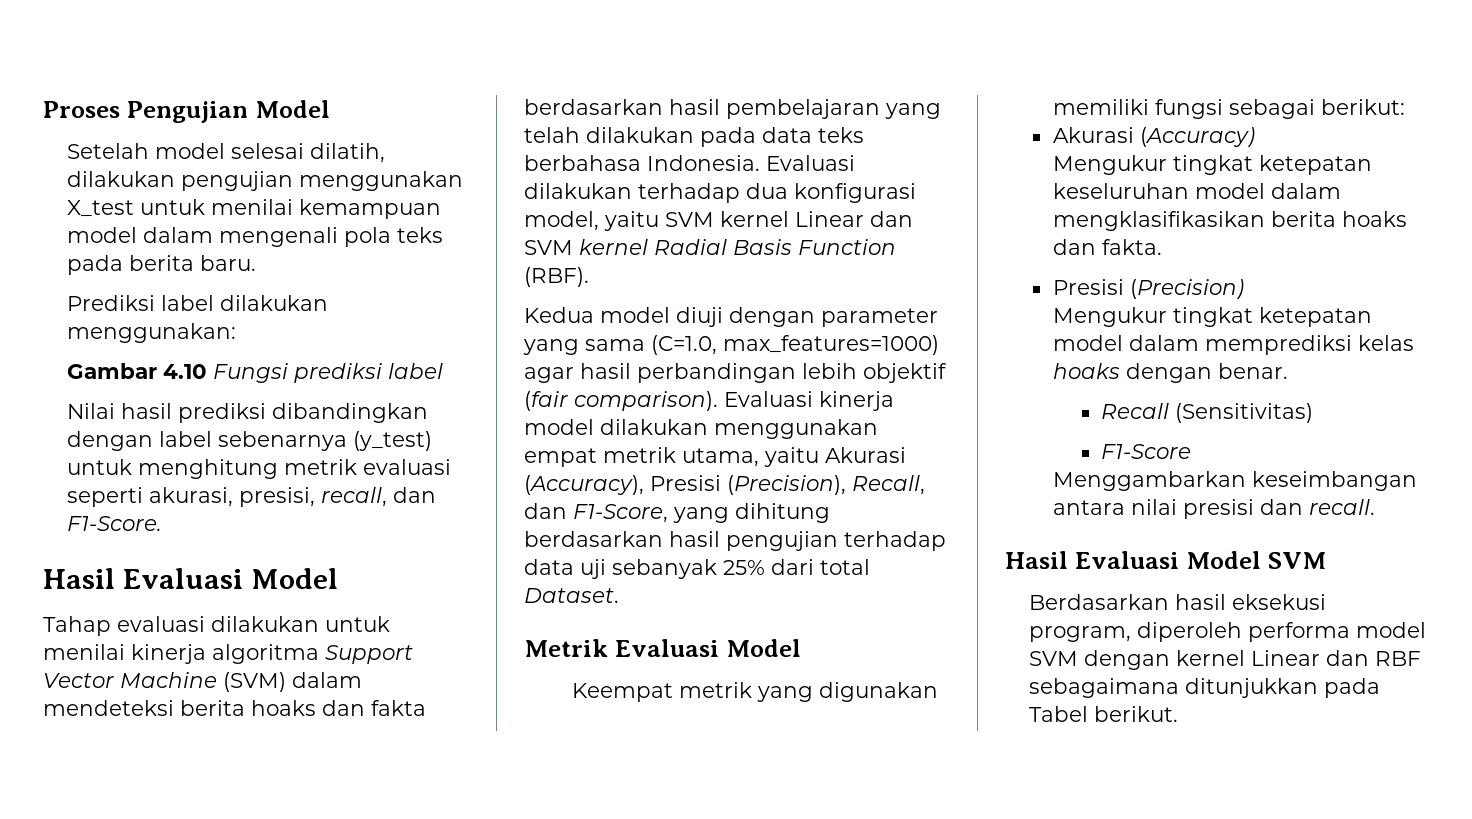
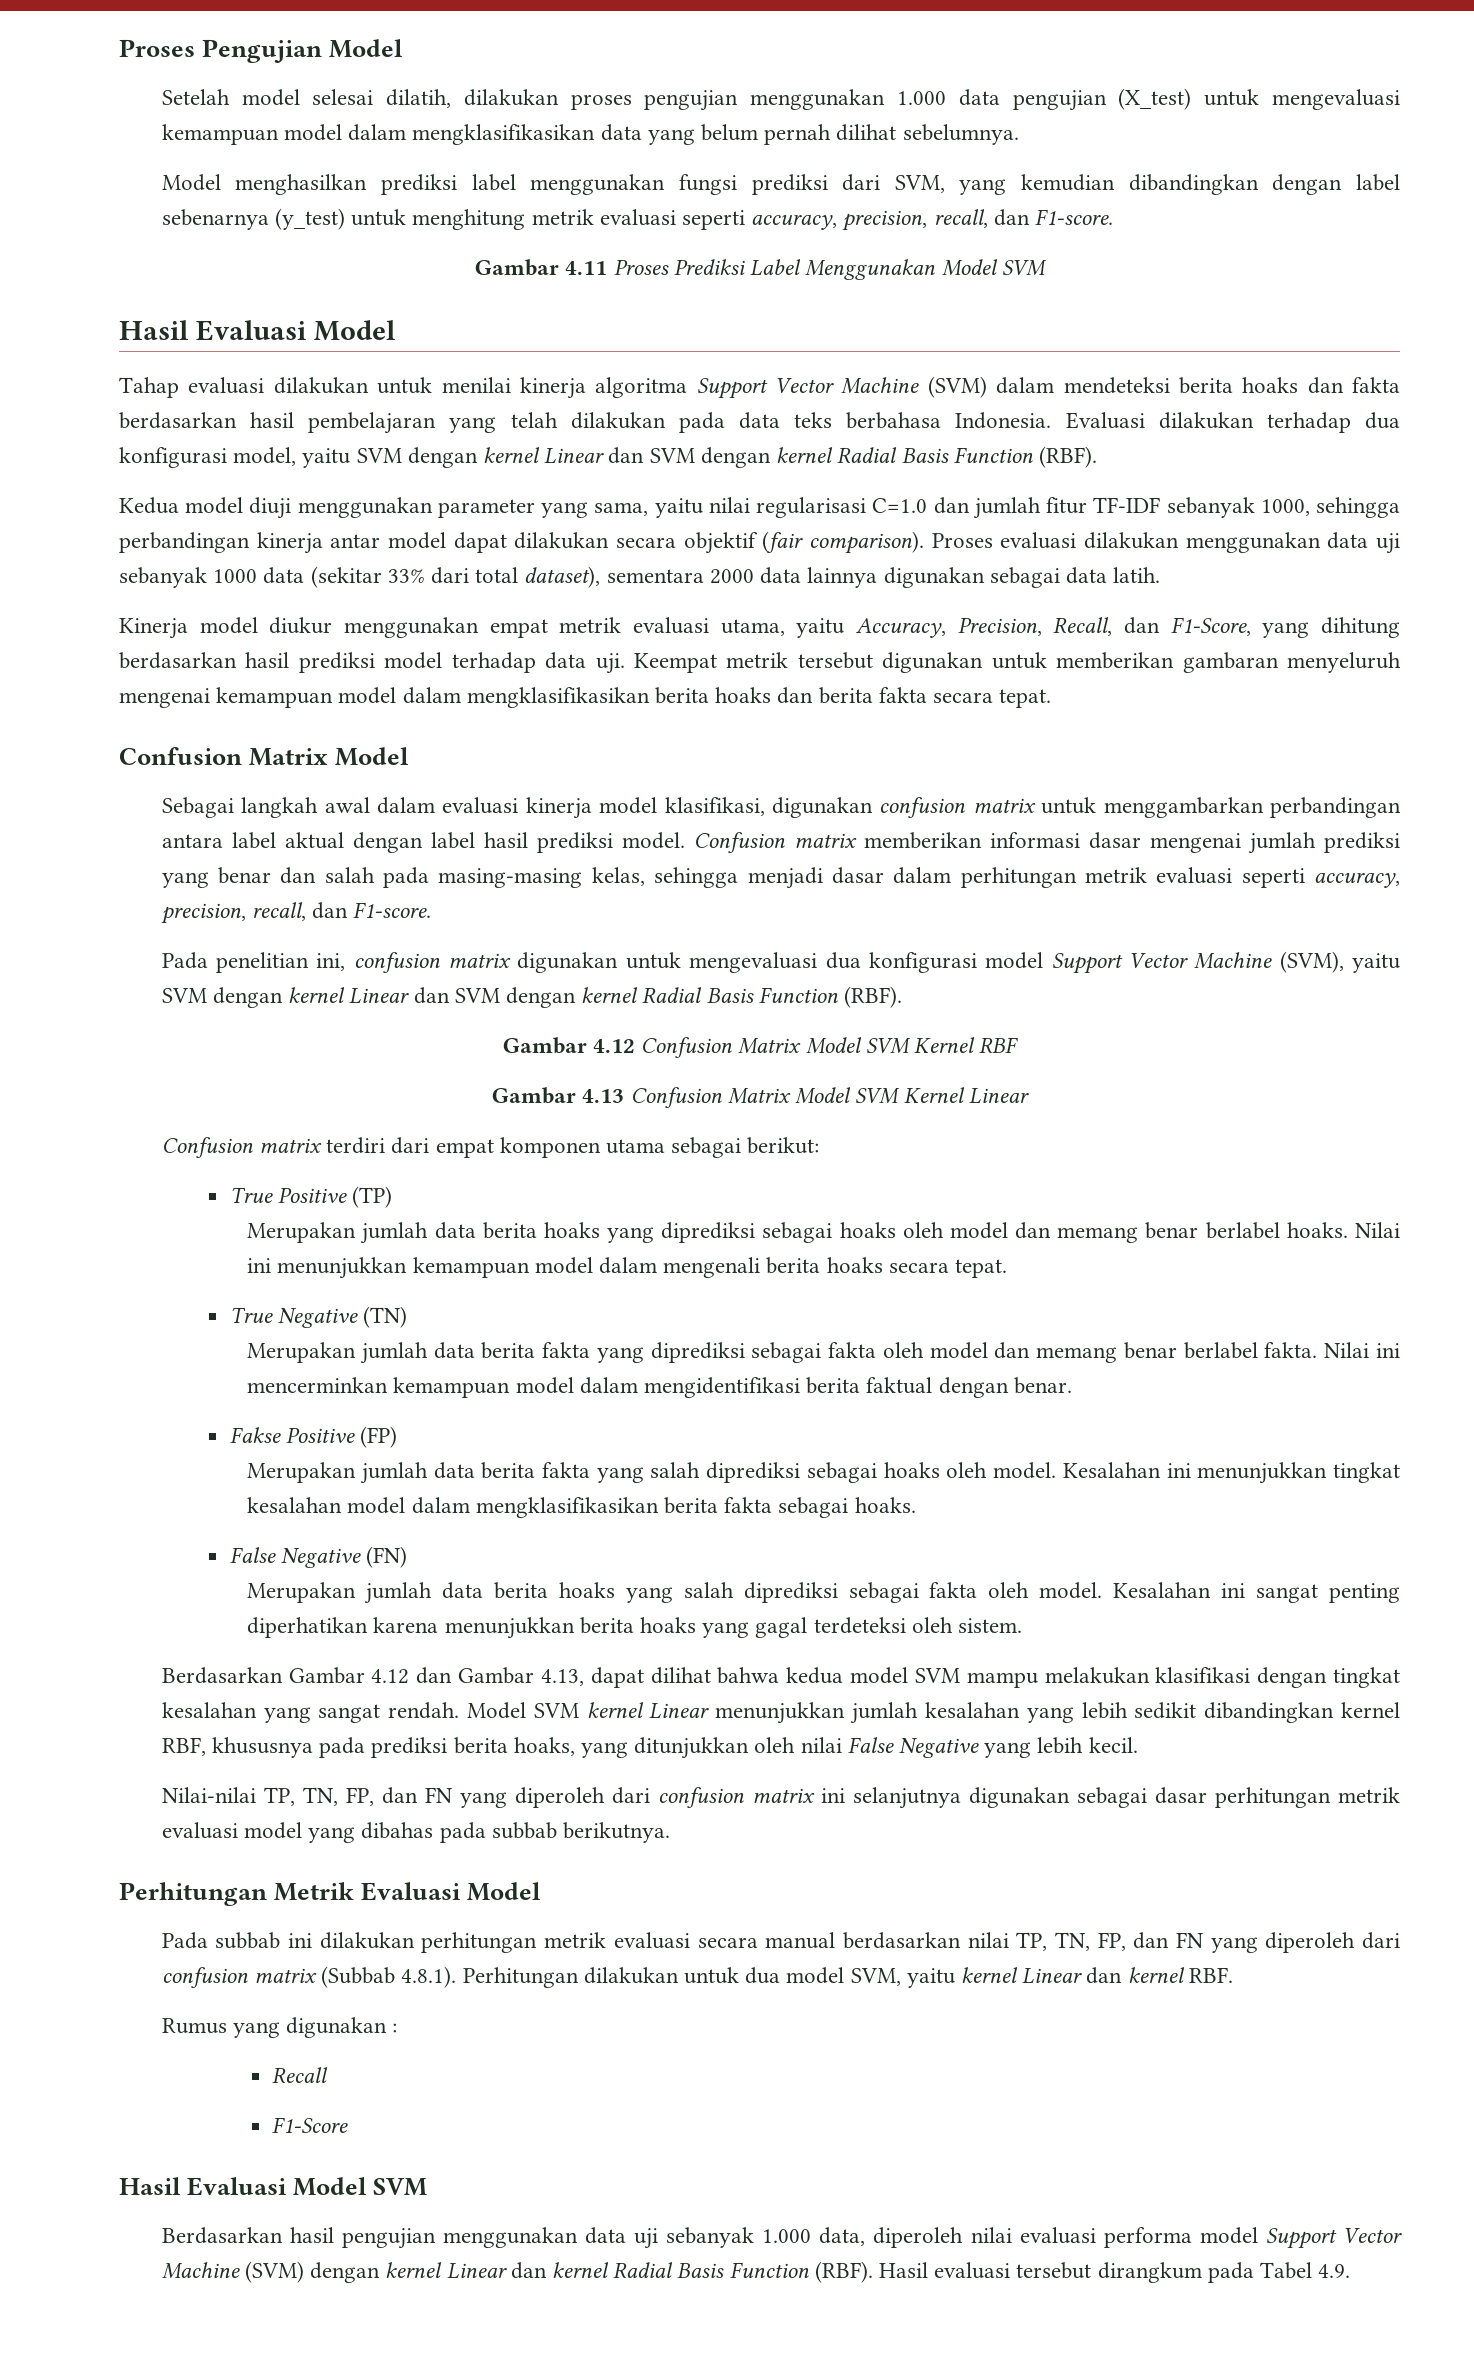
[181,171,464,191] [67,199,442,219] [67,227,444,247] [67,255,257,275] [67,295,329,311] [67,323,237,343] [67,363,443,383] [67,403,267,423] pengujian menggunakan X_test untuk menilai kemampuan model dalam mengenali pola teks pada berita baru. // Prediksi label dilakukan menggunakan: // Gambar 4.10 Fungsi prediksi label // Nilai hasil prediksi -> [570,88,1400,111] [161,124,1019,145] [161,174,1116,195] proses pengujian menggunakan 1.000 data pengujian (X_test) untuk mengevaluasi kemampuan model dalam mengklasifikasikan data yang belum pernah dilihat sebelumnya. // Model menghasilkan prediksi label menggunakan fungsi prediksi dari SVM, yang kemudian
[149,487,437,507] [67,516,163,531] akurasi, presisi, recall, dan F1-Score. -> [751,209,1114,231] [475,259,1047,280] accuracy, precision, recall, dan F1-score. // Gambar 4.11 Proses Prediksi Label Menggunakan Model SVM
[720,211,913,227] [524,240,573,255] kernel Linear dan SVM -> [407,447,771,468] dengan kernel Linear dan SVM dengan
[729,307,815,327] dengan -> [297,497,433,518] menggunakan
[585,335,939,355] [524,363,947,383] [524,391,894,411] [524,419,708,435] sama (C=1.0, max_features=1000) agar hasil perbandingan lebih objektif (fair comparison). Evaluasi kinerja model dilakukan -> [594,497,1401,519] [119,531,1400,554] [119,566,1161,588] [119,617,333,639] sama, yaitu nilai regularisasi C=1.0 dan jumlah fitur TF-IDF sebanyak 1000, sehingga perbandingan kinerja antar model dapat dilakukan secara objektif (fair comparison). Proses evaluasi dilakukan menggunakan data uji sebanyak 1000 data (sekitar 33% dari total dataset), sementara 2000 data lainnya digunakan sebagai data latih. // Kinerja model diukur
(676, 455) none -> [633,617,709,634] evaluasi
[825,447,906,463] [524,475,846,495] Akurasi (Accuracy), Presisi (Precision), -> [855,617,1042,638] Accuracy, Precision,
[726,531,946,551] [524,559,870,579] [524,588,619,603] [524,639,801,657] [572,682,939,702] [1053,99,1406,119] [1052,127,1255,147] [1053,155,1373,175] [1053,183,1190,199] pengujian terhadap data uji sebanyak 25% dari total Dataset. // Metrik Evaluasi Model // Keempat metrik yang digunakan memiliki fungsi sebagai berikut: // Akurasi (Accuracy) // Mengukur tingkat ketepatan keseluruhan -> [298,652,1401,674] [119,687,334,708] prediksi model terhadap data uji. Keempat metrik tersebut digunakan untuk memberikan gambaran menyeluruh mengenai kemampuan
[1102,239,1163,255] [1052,279,1244,299] [1053,307,1373,327] [1053,335,1415,355] [1053,363,1289,383] fakta. // Presisi (Precision) // Mengukur tingkat ketepatan model dalam memprediksi kelas hoaks dengan benar. -> [818,687,1052,708] [119,747,410,766] [161,797,1401,819] [161,832,1400,854] [161,867,1400,889] [160,902,432,924] [161,951,1400,974] [161,986,903,1008] [502,1037,1019,1058] [492,1087,1029,1108] [161,1137,820,1158] [229,1186,393,1208] [247,1222,1400,1244] [247,1257,1008,1279] [229,1306,408,1328] [247,1342,1400,1364] [247,1377,1072,1398] [229,1426,398,1448] [247,1462,1400,1484] [247,1497,916,1518] [229,1546,408,1568] [247,1582,1400,1604] [247,1617,1023,1639] [161,1667,1400,1688] [161,1702,1400,1724] [161,1737,1138,1759] [161,1787,1400,1809] [161,1822,670,1843] [119,1882,542,1906] [161,1932,1400,1953] [161,1966,1233,1988] [161,2017,398,2038] berita fakta secara tepat. // Confusion Matrix Model // Sebagai langkah awal dalam evaluasi kinerja model klasifikasi, digunakan confusion matrix untuk menggambarkan perbandingan antara label aktual dengan label hasil prediksi model. Confusion matrix memberikan informasi dasar mengenai jumlah prediksi yang benar dan salah pada masing-masing kelas, sehingga menjadi dasar dalam perhitungan metrik evaluasi seperti accuracy, precision, recall, dan F1-score. // Pada penelitian ini, confusion matrix digunakan untuk mengevaluasi dua konfigurasi model Support Vector Machine (SVM), yaitu SVM dengan kernel Linear dan SVM dengan kernel Radial Basis Function (RBF). // Gambar 4.12 Confusion Matrix Model SVM Kernel RBF // Gambar 4.13 Confusion Matrix Model SVM Kernel Linear // Confusion matrix terdiri dari empat komponen utama sebagai berikut: // True Positive (TP) // Merupakan jumlah data berita hoaks yang diprediksi sebagai hoaks oleh model dan memang benar berlabel hoaks. Nilai ini menunjukkan kemampuan model dalam mengenali berita hoaks secara tepat. // True Negative (TN) // Merupakan jumlah data berita fakta yang diprediksi sebagai fakta oleh model dan memang benar berlabel fakta. Nilai ini mencerminkan kemampuan model dalam mengidentifikasi berita faktual dengan benar. // Fakse Positive (FP) // Merupakan jumlah data berita fakta yang salah diprediksi sebagai hoaks oleh model. Kesalahan ini menunjukkan tingkat kesalahan model dalam mengklasifikasikan berita fakta sebagai hoaks. // False Negative (FN) // Merupakan jumlah data berita hoaks yang salah diprediksi sebagai fakta oleh model. Kesalahan ini sangat penting diperhatikan karena menunjukkan berita hoaks yang gagal terdeteksi oleh sistem. // Berdasarkan Gambar 4.12 dan Gambar 4.13, dapat dilihat bahwa kedua model SVM mampu melakukan klasifikasi dengan tingkat kesalahan yang sangat rendah. Model SVM kernel Linear menunjukkan jumlah kesalahan yang lebih sedikit dibandingkan kernel RBF, khususnya pada prediksi berita hoaks, yang ditunjukkan oleh nilai False Negative yang lebih kecil. // Nilai-nilai TP, TN, FP, dan FN yang diperoleh dari confusion matrix ini selanjutnya digunakan sebagai dasar perhitungan metrik evaluasi model yang dibahas pada subbab berikutnya. // Perhitungan Metrik Evaluasi Model // Pada subbab ini dilakukan perhitungan metrik evaluasi secara manual berdasarkan nilai TP, TN, FP, dan FN yang diperoleh dari confusion matrix (Subbab 4.8.1). Perhitungan dilakukan untuk dua model SVM, yaitu kernel Linear dan kernel RBF. // Rumus yang digunakan :
[1175,403,1314,423] (Sensitivitas) -> (329, 2075) none
[1053,471,1418,491] [1053,499,1376,519] // Menggambarkan keseimbangan antara nilai presisi dan recall. -> (349, 2125) none
[1232,594,1327,610] [1029,622,1427,642] [1029,650,1422,670] [1029,678,1319,698] eksekusi program, diperoleh performa model SVM dengan kernel Linear dan RBF sebagaimana ditunjukkan -> [341,2227,1402,2249] [161,2261,1202,2283] pengujian menggunakan data uji sebanyak 1.000 data, diperoleh nilai evaluasi performa model Support Vector Machine (SVM) dengan kernel Linear dan kernel Radial Basis Function (RBF). Hasil evaluasi tersebut dirangkum
[1094,706,1179,722] berikut. -> [1318,2264,1351,2278] 4.9.

